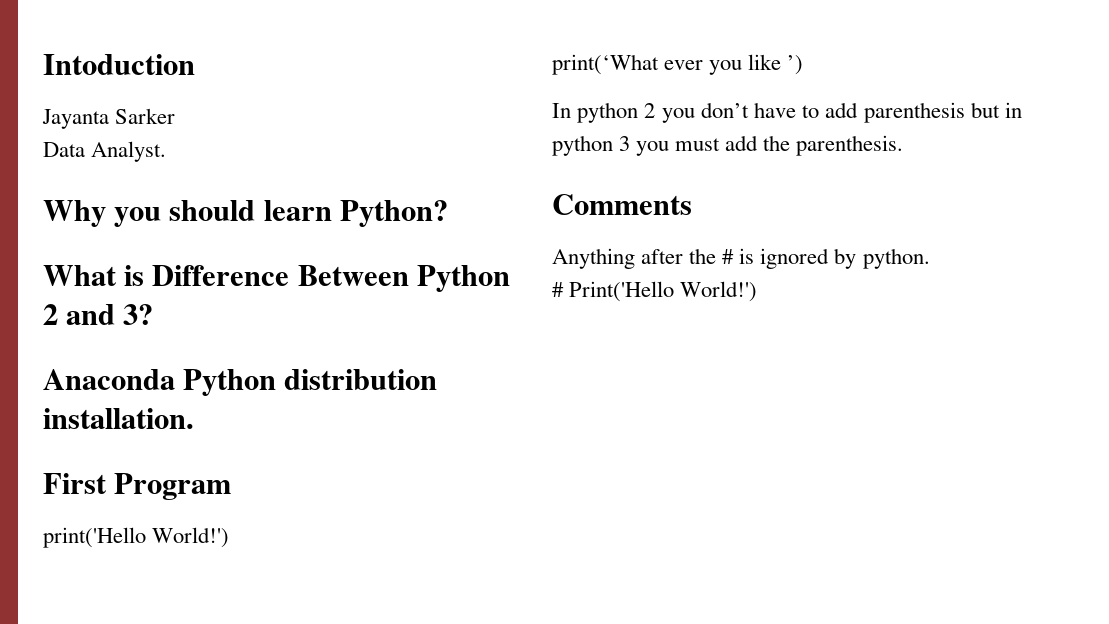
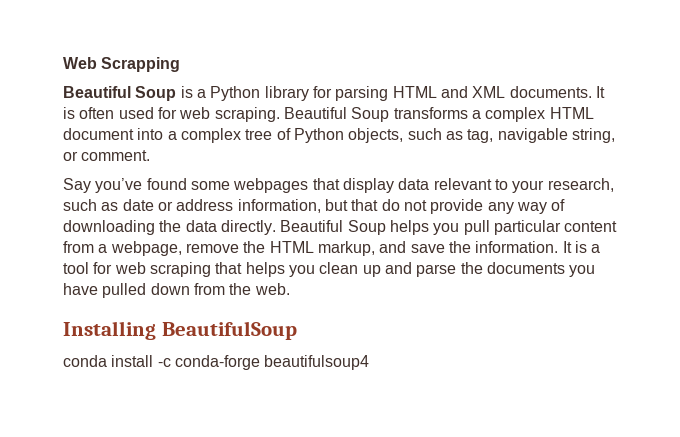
[43,54,195,75] [42,108,176,129] [43,141,167,162] [43,200,448,227] [43,265,510,292] [43,304,154,325] [43,369,438,396] [43,408,194,429] [43,473,232,500] [43,527,230,548] [552,54,804,75] [552,102,1022,123] [552,135,904,156] [552,194,692,215] [552,248,930,269] [552,281,758,302] Intoduction // Jayanta Sarker // Data Analyst. // Why you should learn Python? // What is Difference Between Python 2 and 3? // Anaconda Python distribution installation. // First Program // print('Hello World!') // print(‘What ever you like ’) // In python 2 you don’t have to add parenthesis but in python 3 you must add the parenthesis. // Comments // Anything after the # is ignored by python. // # Print('Hello World!') -> [63,57,181,72] [63,86,605,101] [63,107,594,122] [63,128,615,143] [63,150,151,161] [63,178,614,193] [63,199,566,214] [63,220,618,235] [63,241,601,256] [63,262,596,277] [63,283,290,298] [63,321,297,340] [63,355,370,370] Web Scrapping // Beautiful Soup is a Python library for parsing HTML and XML documents. It is often used for web scraping. Beautiful Soup transforms a complex HTML document into a complex tree of Python objects, such as tag, navigable string, or comment. // Say you’ve found some webpages that display data relevant to your research, such as date or address information, but that do not provide any way of downloading the data directly. Beautiful Soup helps you pull particular content from a webpage, remove the HTML markup, and save the information. It is a tool for web scraping that helps you clean up and parse the documents you have pulled down from the web. // Installing BeautifulSoup // conda install -c conda-forge beautifulsoup4

